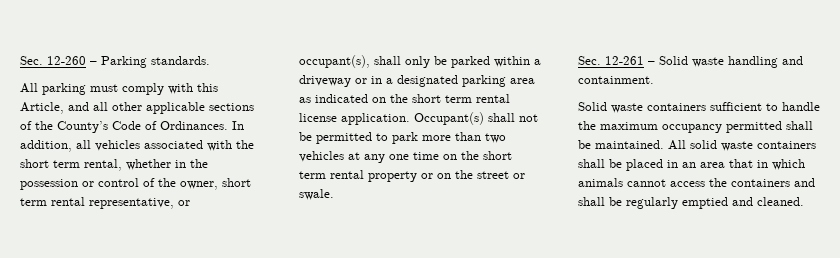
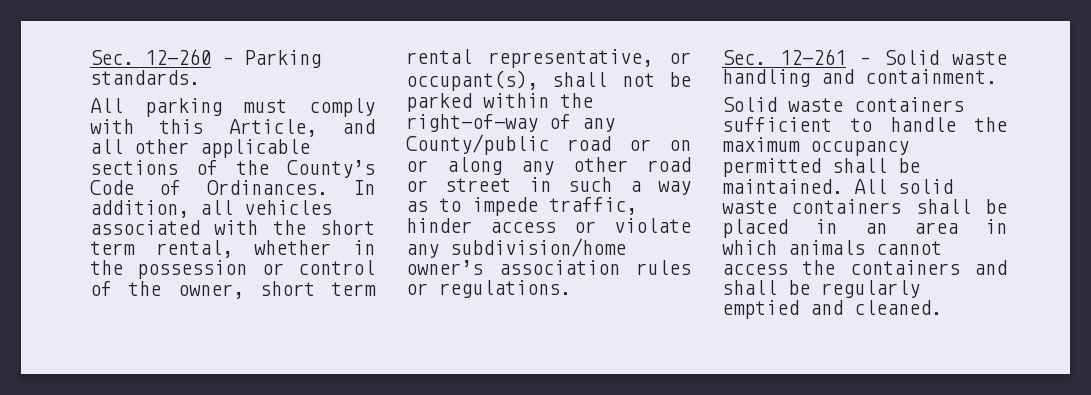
[405,56,430,68] only -> [621,73,655,87] not
[534,59,541,65] [299,75,535,87] [299,94,510,103] [299,112,538,125] [299,132,506,144] [299,151,512,163] [299,170,525,182] [299,189,334,200] a driveway or in a designated parking area as indicated on the short term rental license application. Occupant(s) shall not be permitted to park more than two vehicles at any one time on the short term rental property or on the street or swale. -> [560,93,593,108] [406,114,615,132] [406,134,691,155] [406,157,691,175] [406,177,691,195] [406,197,637,216] [406,218,691,233] [406,238,626,258] [406,260,691,275] [406,280,571,298] the right-of-way of any County/public road or on or along any other road or street in such a way as to impede traffic, hinder access or violate any subdivision/home owner’s association rules or regulations.
[729,159,753,168] that -> (958, 228) none

